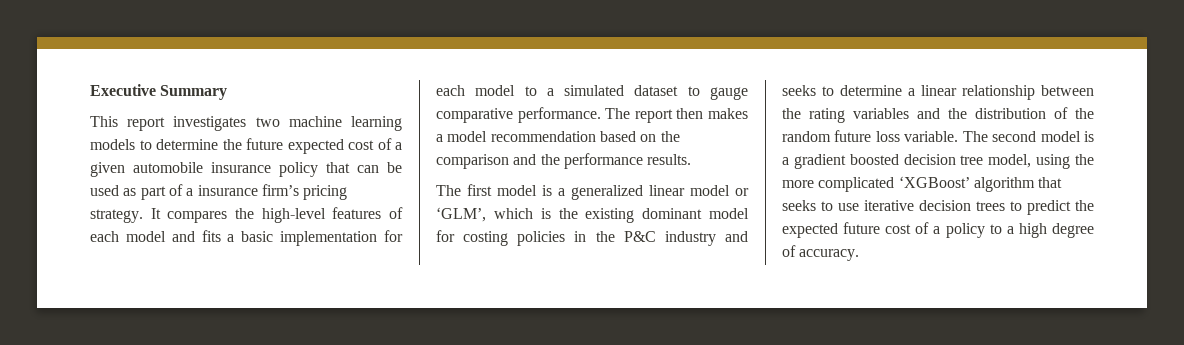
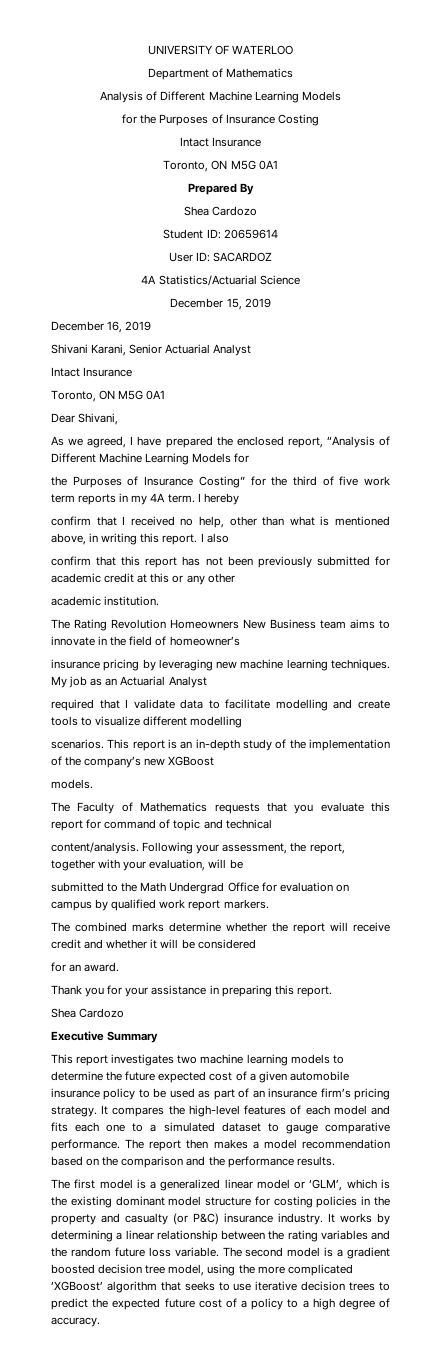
(90, 90) none -> [147,45,294,55] [147,68,294,80] [100,91,341,103] [122,114,319,126] [179,137,262,147] [163,160,278,172] [187,183,255,195] [183,206,258,216] [163,229,278,239] [168,252,273,262] [141,275,300,286] [170,298,271,310] [51,321,152,333] [51,344,252,356] [51,367,133,377] [51,390,166,402] [51,413,119,425] [51,436,390,448] [51,453,250,465] [51,476,390,488] [51,493,239,505] [51,516,390,528] [51,533,229,545] [51,556,390,568] [51,573,235,585] [51,596,160,606] [51,619,390,631] [51,636,240,646] [51,659,390,671] [51,676,207,688] [51,699,390,711] [51,716,243,728] [51,739,391,751] [51,756,215,768] [51,779,93,789] [51,802,390,814] [51,819,272,831] [51,842,345,854] [51,859,243,871] [51,882,349,894] [51,899,269,911] [51,922,390,934] [51,939,256,949] [51,962,120,972] [51,985,332,997] [51,1008,125,1018] UNIVERSITY OF WATERLOO // Department of Mathematics // Analysis of Different Machine Learning Models // for the Purposes of Insurance Costing // Intact Insurance // Toronto, ON M5G 0A1 // Prepared By // Shea Cardozo // Student ID: 20659614 // User ID: SACARDOZ // 4A Statistics/Actuarial Science // December 15, 2019 // December 16, 2019 // Shivani Karani, Senior Actuarial Analyst // Intact Insurance // Toronto, ON M5G 0A1 // Dear Shivani, // As we agreed, I have prepared the enclosed report, “Analysis of Different Machine Learning Models for // the Purposes of Insurance Costing” for the third of five work term reports in my 4A term. I hereby // confirm that I received no help, other than what is mentioned above, in writing this report. I also // confirm that this report has not been previously submitted for academic credit at this or any other // academic institution. // The Rating Revolution Homeowners New Business team aims to innovate in the field of homeowner’s // insurance pricing by leveraging new machine learning techniques. My job as an Actuarial Analyst // required that I validate data to facilitate modelling and create tools to visualize different modelling // scenarios. This report is an in-depth study of the implementation of the company’s new XGBoost // models. // The Faculty of Mathematics requests that you evaluate this report for command of topic and technical // content/analysis. Following your assessment, the report, together with your evaluation, will be // submitted to the Math Undergrad Office for evaluation on campus by qualified work report markers. // The combined marks determine whether the report will receive credit and whether it will be considered // for an award. // Thank you for your assistance in preparing this report. // Shea Cardozo //
[326,162,379,173] that can -> [138,1089,150,1098] to
[186,188,194,196] a -> [252,1090,265,1098] an
[227,230,403,246] [436,85,516,96] a basic implementation for each model -> [75,1122,126,1132] each one
(749, 213) none -> [205,1197,252,1206] structure
[623,231,748,246] [782,85,902,96] P&C industry and seeks to determine -> [51,1213,390,1225] [51,1230,113,1242] property and casualty (or P&C) insurance industry. It works by determining
[975,107,1094,119] distribution of the -> (67, 1252) none

